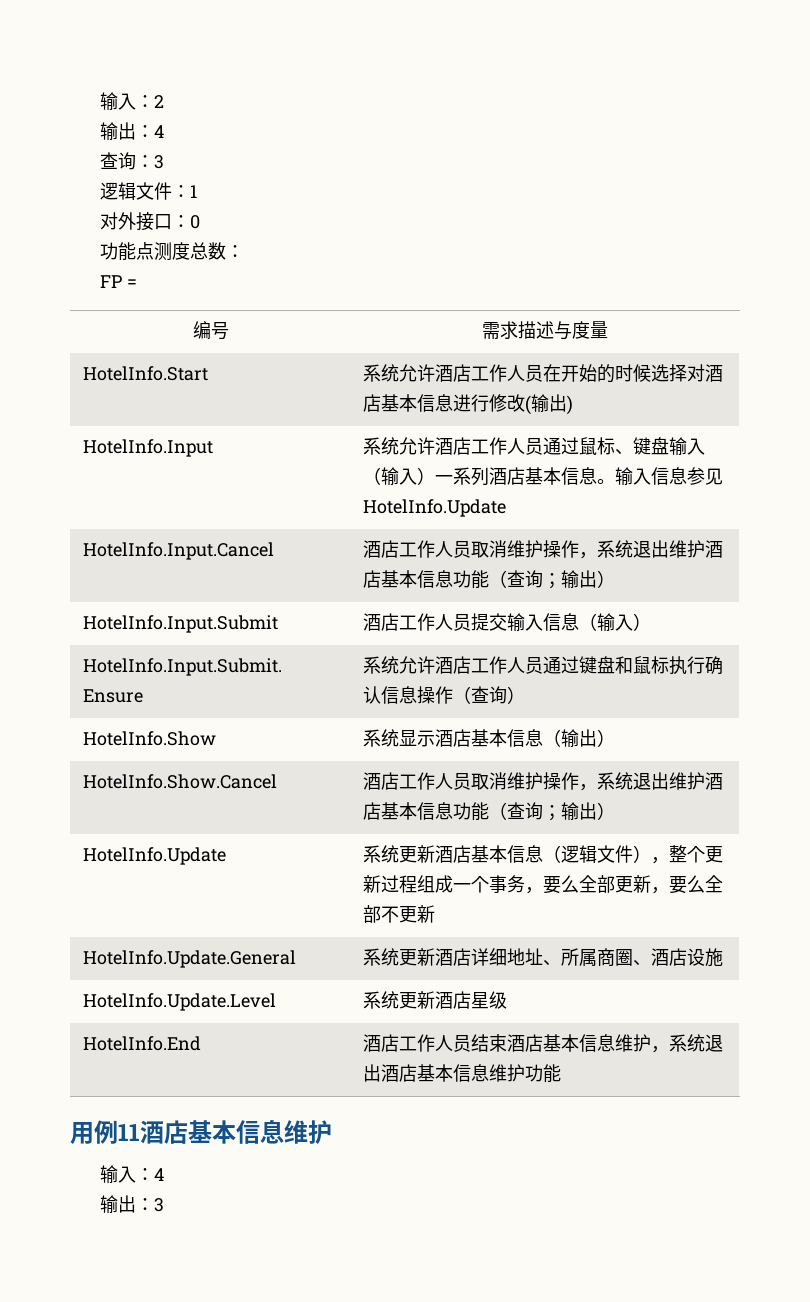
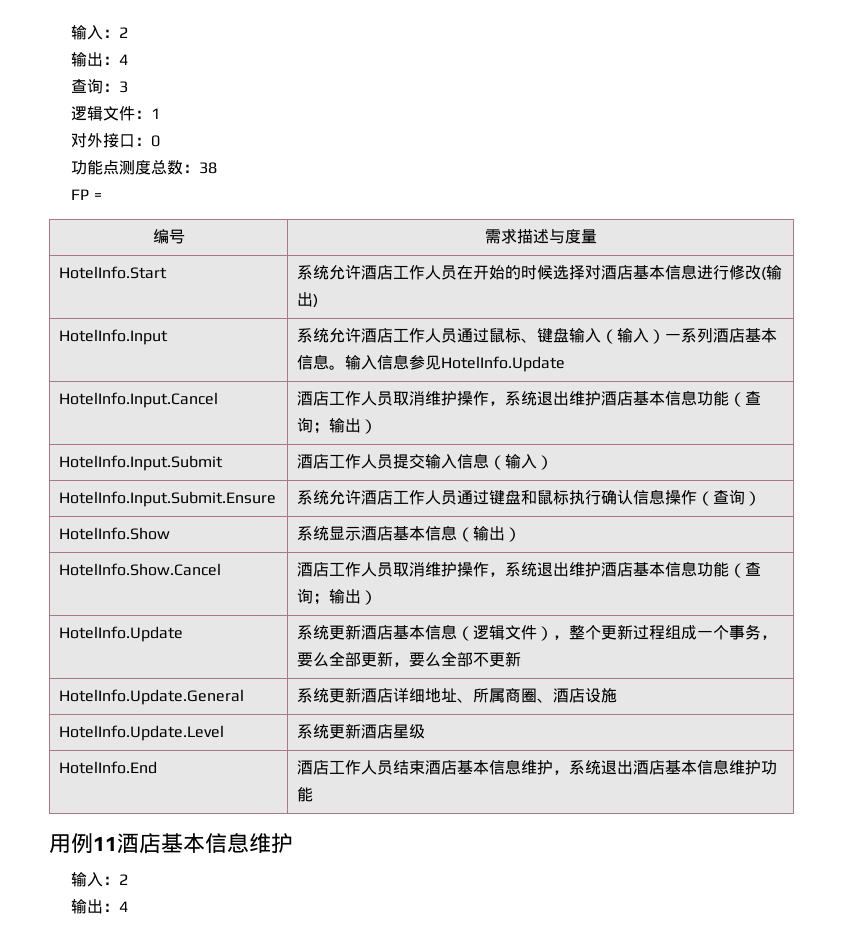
(244, 251) none -> [199,162,218,174] 38
[153,1168,164,1181] [99,1195,164,1214] 4 // 输出：3 -> [119,874,129,885] [71,899,129,914] 2 // 输出：4

